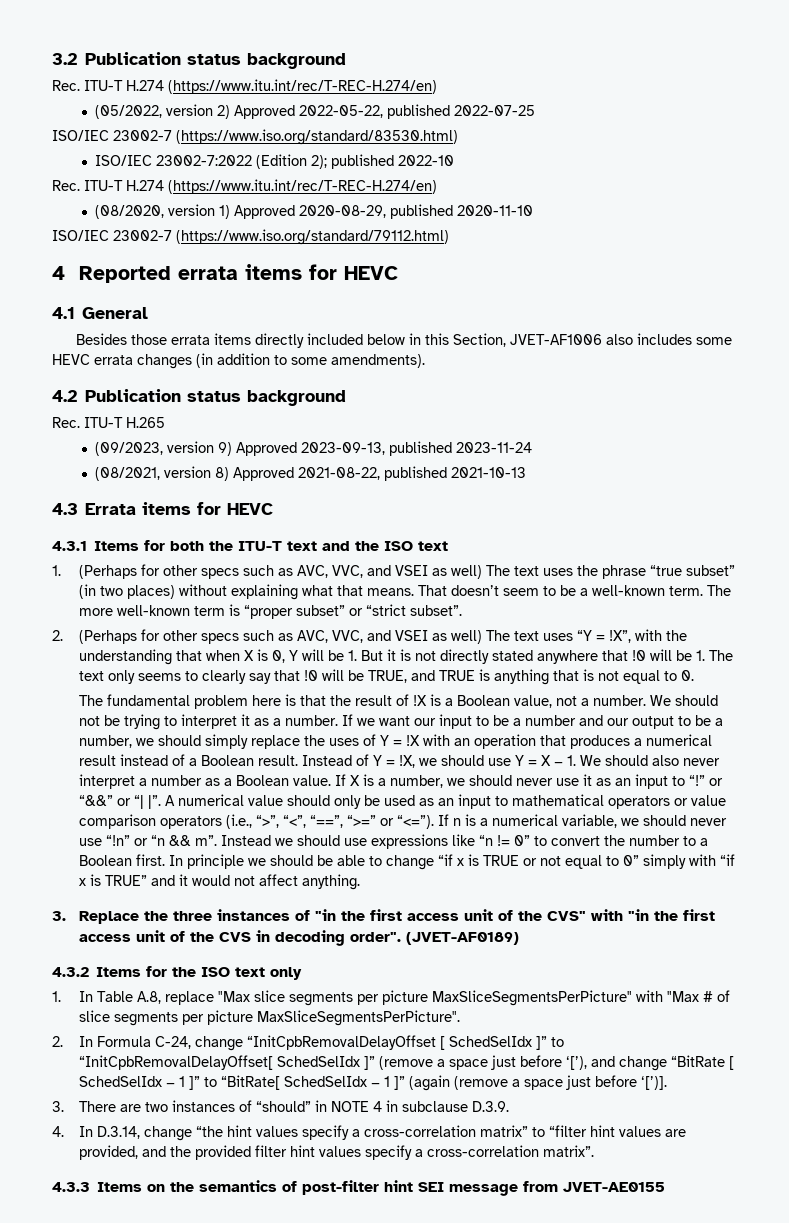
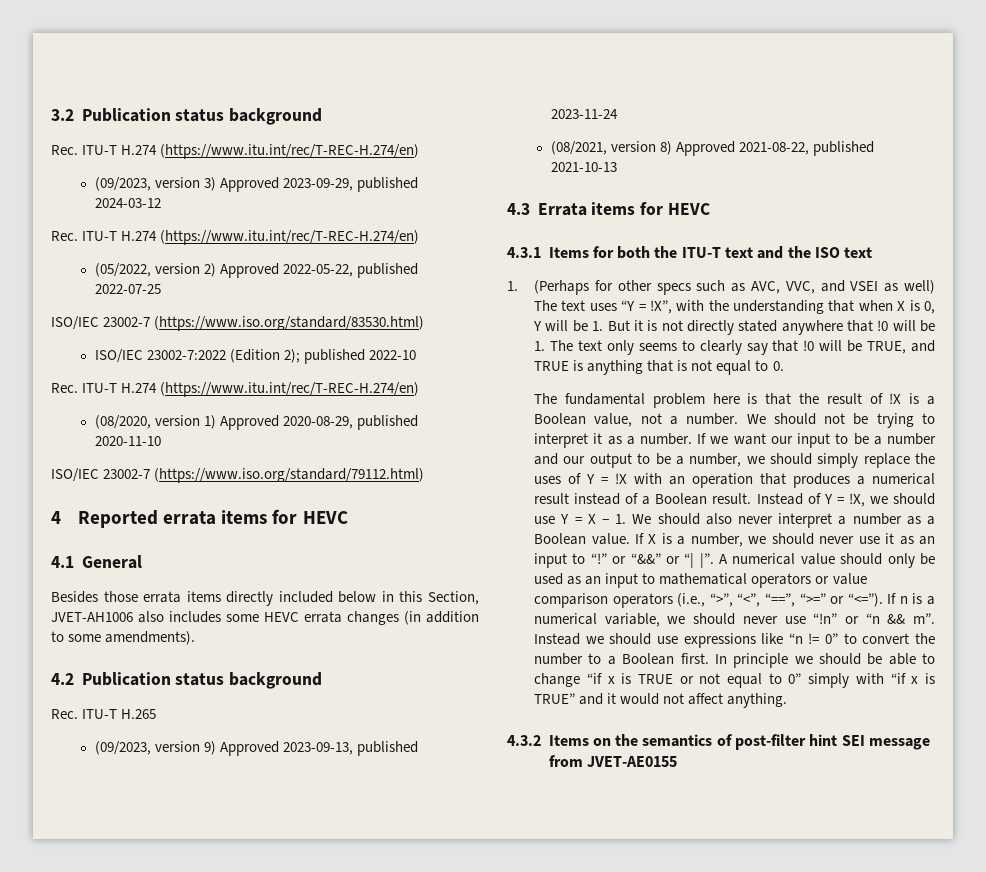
(437, 86) none -> [94,177,418,192] [94,198,161,208] [51,230,420,245] // (09/2023, version 3) Approved 2023-09-29, published 2024-03-12 // Rec. ITU-T H.274 (https://www.itu.int/rec/T-REC-H.274/en)
[510,334,603,345] JVET-AF1006 -> [51,612,133,622] JVET-AH1006
[577,565,736,579] [79,584,732,600] [79,604,463,619] [52,629,574,644] the phrase “true subset” (in two places) without explaining what that means. That doesn’t seem to be a well-known term. The more well-known term is “proper subset” or “strict subset”. // 2. (Perhaps for other specs such as AVC, VVC, and VSEI as well) The text uses -> (617, 307) none
[52,909,716,924] [79,930,520,946] [52,966,303,980] [52,990,731,1006] [79,1010,461,1026] [52,1035,565,1051] [79,1055,735,1071] [79,1075,668,1091] [52,1100,510,1112] [52,1125,687,1141] [79,1145,595,1160] [52,1182,90,1192] 3. Replace the three instances of "in the first access unit of the CVS" with "in the first access unit of the CVS in decoding order". (JVET-AF0189) // 4.3.2 Items for the ISO text only // 1. In Table A.8, replace "Max slice segments per picture MaxSliceSegmentsPerPicture" with "Max # of slice segments per picture MaxSliceSegmentsPerPicture". // 2. In Formula C-24, change “InitCpbRemovalDelayOffset [ SchedSelIdx ]” to “InitCpbRemovalDelayOffset[ SchedSelIdx ]” (remove a space just before ‘[’), and change “BitRate [ SchedSelIdx − 1 ]” to “BitRate[ SchedSelIdx − 1 ]” (again (remove a space just before ‘[’)]. // 3. There are two instances of “should” in NOTE 4 in subclause D.3.9. // 4. In D.3.14, change “the hint values specify a cross-correlation matrix” to “filter hint values are provided, and the provided filter hint values specify a cross-correlation matrix”. // 4.3.3 -> [507,735,541,746] 4.3.2

